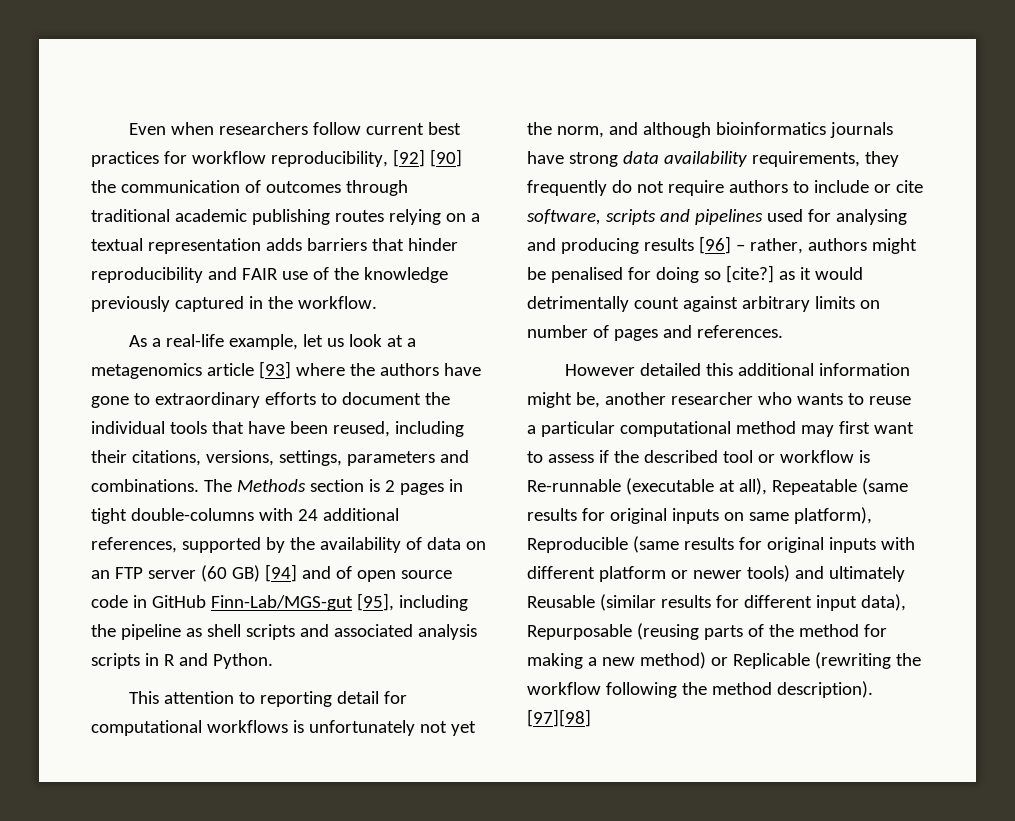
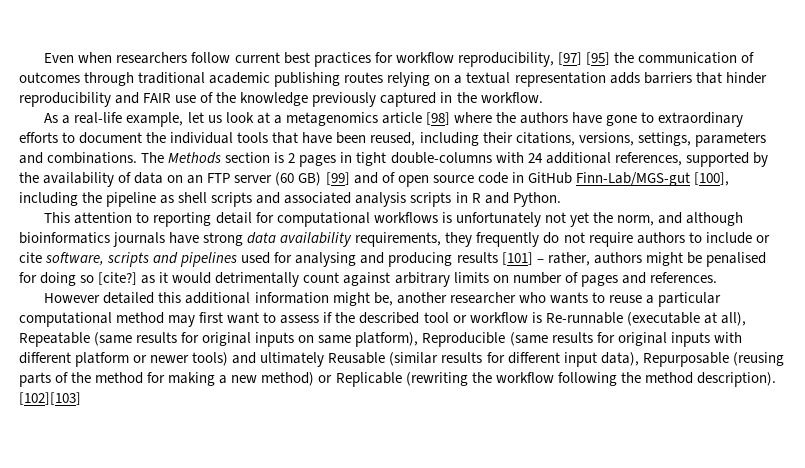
[392,149,462,167] [92] [90] -> [557,52,610,65] [97] [95]
[258,361,291,379] [93] -> [425,112,450,125] [98]
[264,564,297,582] [94] -> [325,172,350,185] [99]
[356,593,394,611] [95], -> [693,172,729,186] [100],
[698,236,731,254] [96] -> [501,252,533,265] [101]
[527,709,591,727] [97][98] -> [19,392,81,405] [102][103]

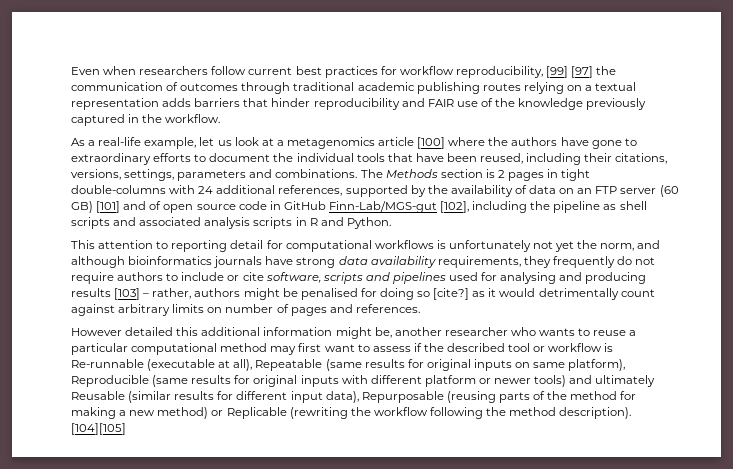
[557,52,610,65] [97] [95] -> [546,66,594,78] [99] [97]
[425,112,450,125] [98] -> [417,137,446,149] [100]
[325,172,350,185] [99] -> [96,201,121,213] [101]
[693,172,729,186] [100], -> [440,201,470,213] [102],
[501,252,533,265] [101] -> [114,288,141,300] [103]
[19,392,81,405] [102][103] -> [71,423,126,435] [104][105]

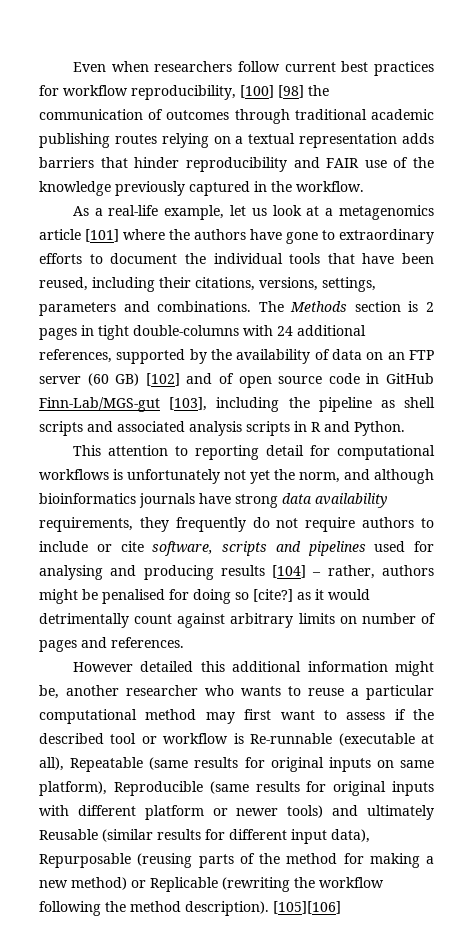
[546,66,594,78] [99] [97] -> [240,85,304,98] [100] [98]
[417,137,446,149] [100] -> [85,229,119,242] [101]
[96,201,121,213] [101] -> [145,373,180,386] [102]
[440,201,470,213] [102], -> [169,397,208,411] [103],
[114,288,141,300] [103] -> [272,565,307,578] [104]
[71,423,126,435] [104][105] -> [273,901,341,914] [105][106]

